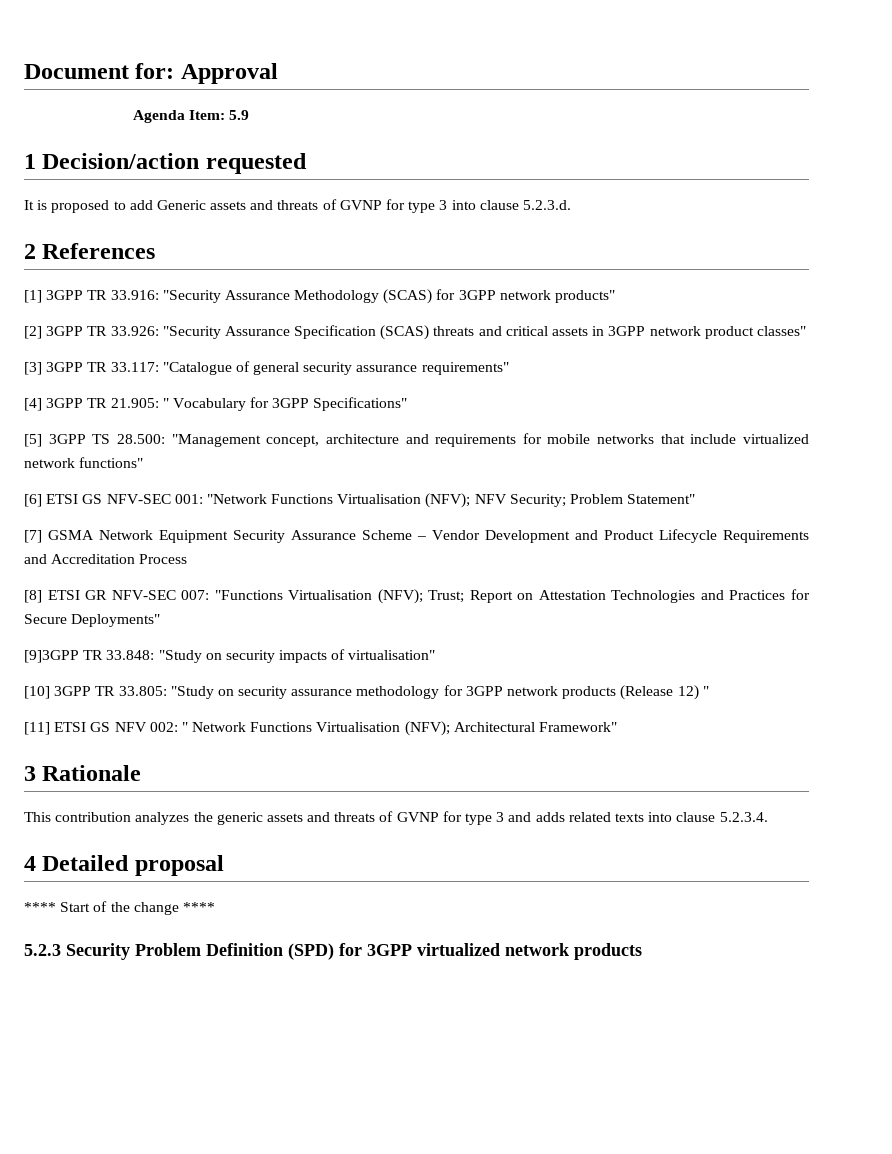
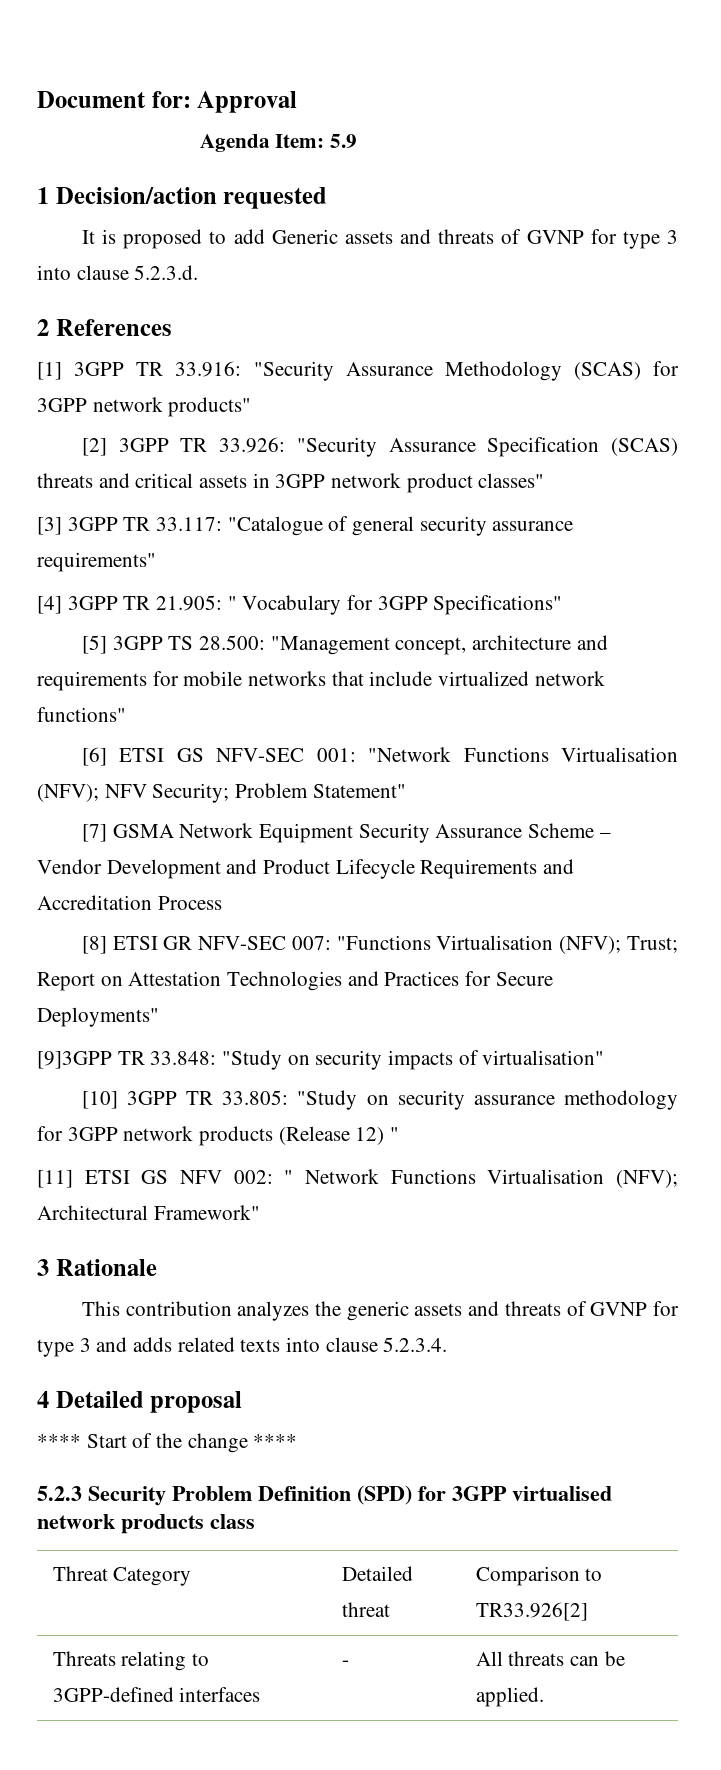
[417,943,642,960] virtualized network products -> [512,1486,612,1501] [37,1514,255,1534] [52,1566,192,1586] [341,1566,413,1581] [341,1602,390,1617] [475,1566,603,1586] [475,1602,588,1621] [52,1651,210,1671] [52,1687,261,1702] [341,1660,349,1666] [475,1651,625,1666] [475,1687,544,1707] virtualised network products class // Threat Category | Detailed threat | Comparison to TR33.926[2] // Threats relating to 3GPP-defined interfaces | - | All threats can be applied.

